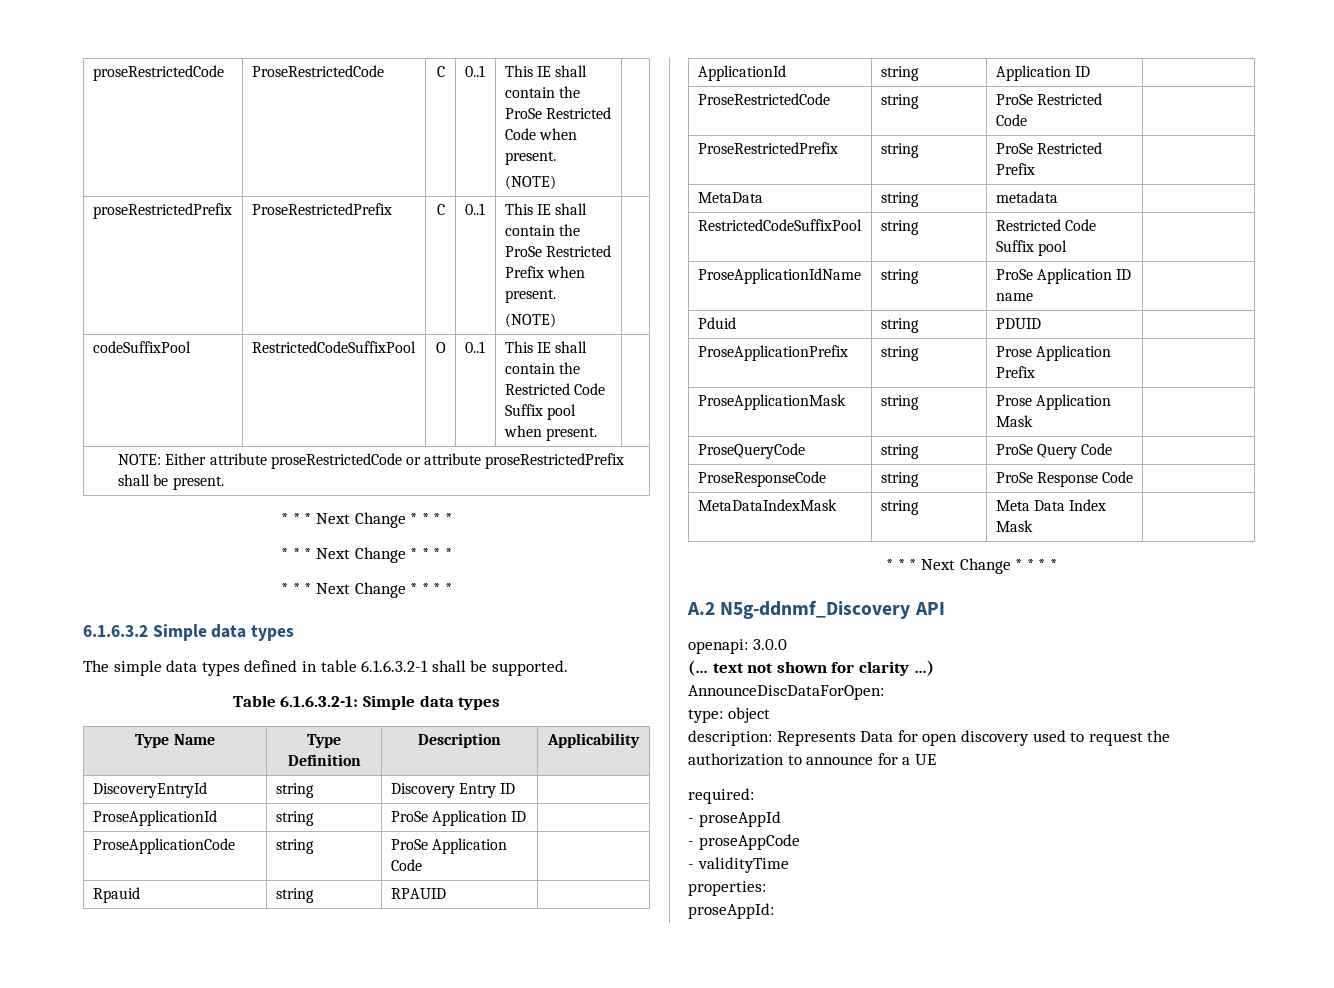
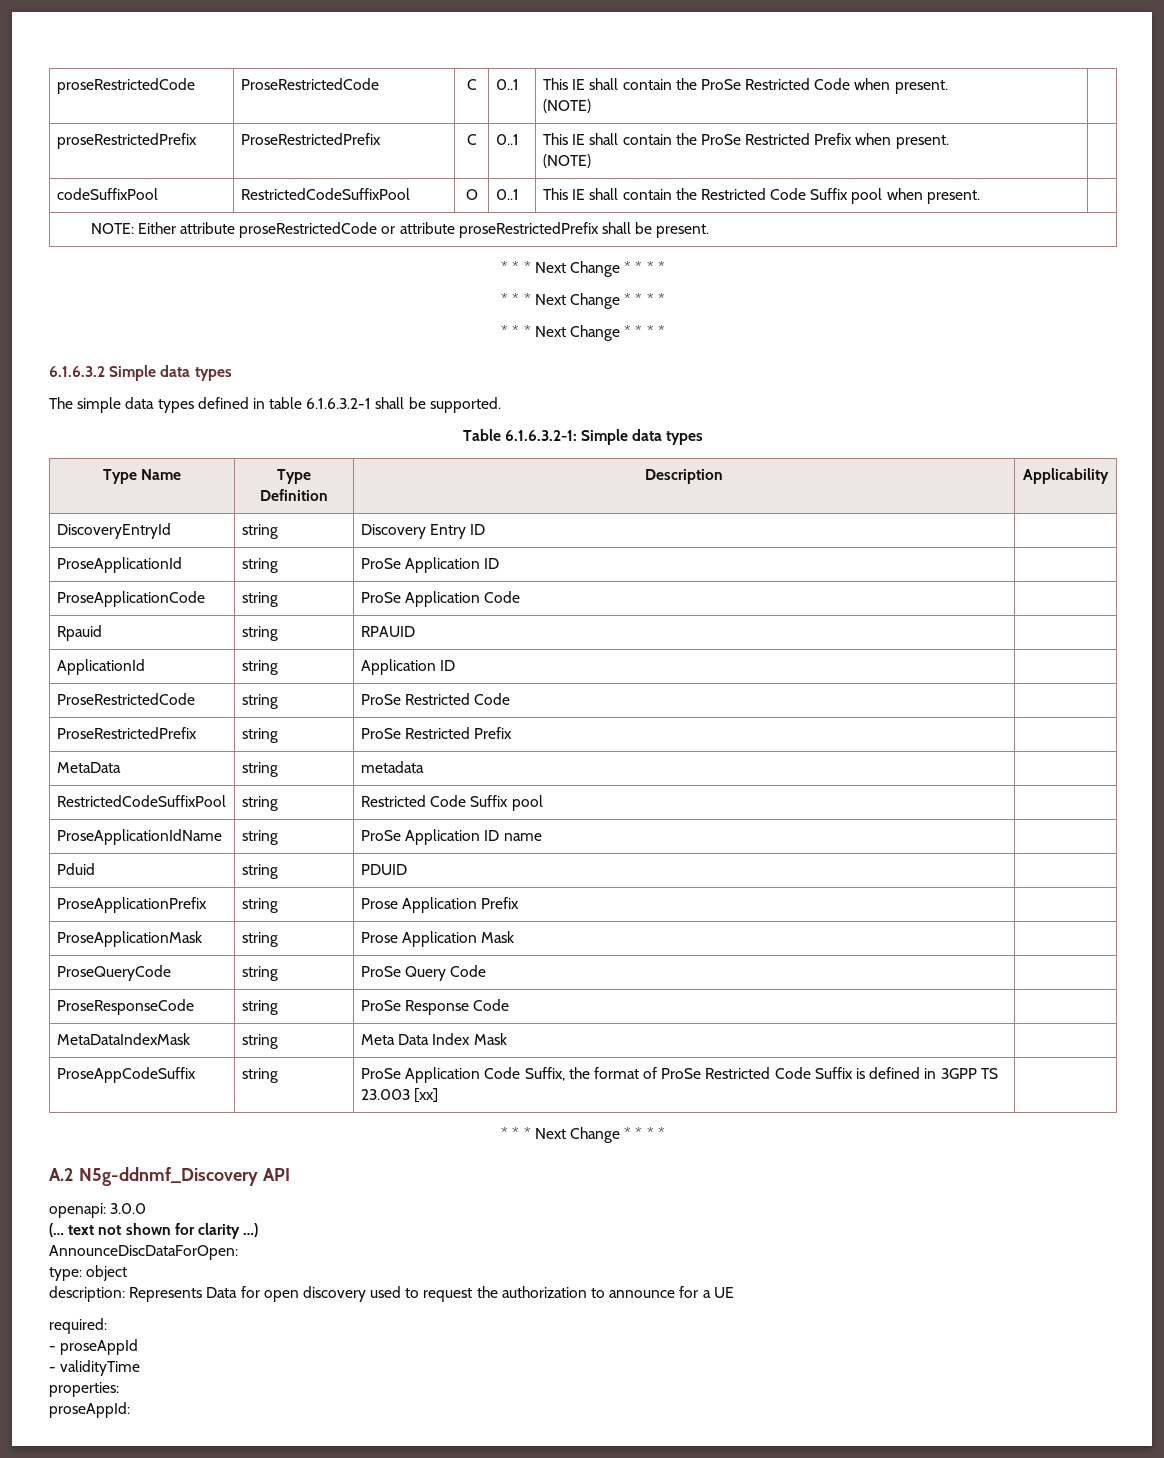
(1033, 526) none -> [56,1067,196,1083] [241,1068,278,1083] [360,1067,998,1083] [360,1088,439,1103] // ProseAppCodeSuffix | string | ProSe Application Code Suffix, the format of ProSe Restricted Code Suffix is defined in 3GPP TS 23.003 [xx] |
[688,834,800,850] // - proseAppCode -> (139, 1347) none

